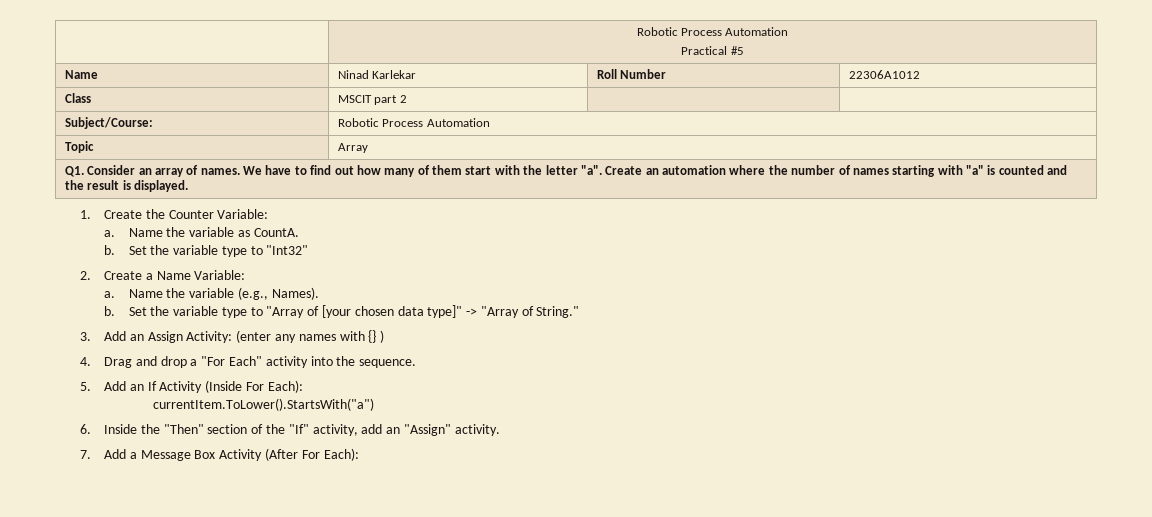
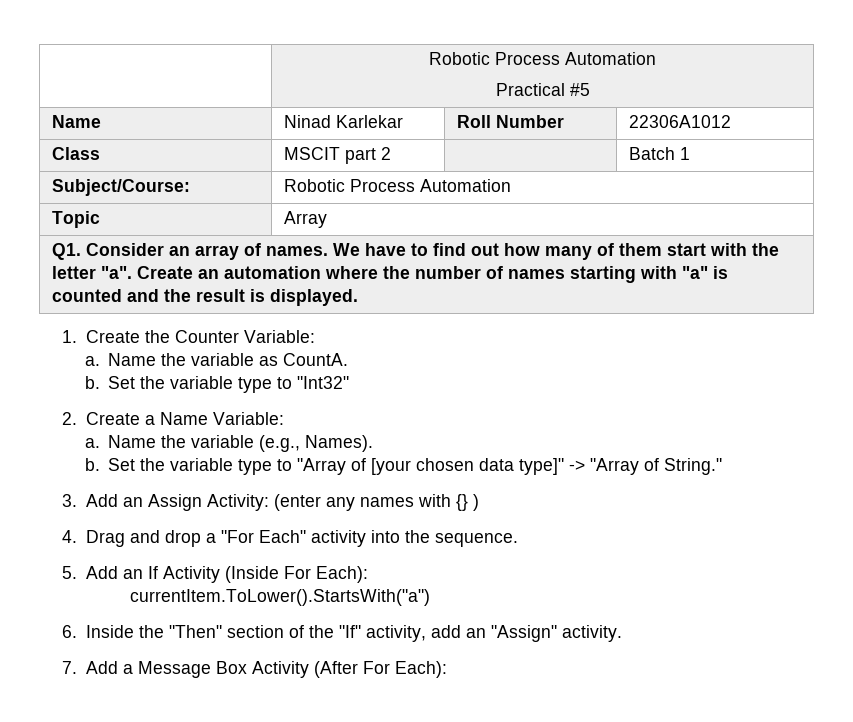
(407, 99) none -> [628,147,690,160] Batch 1

